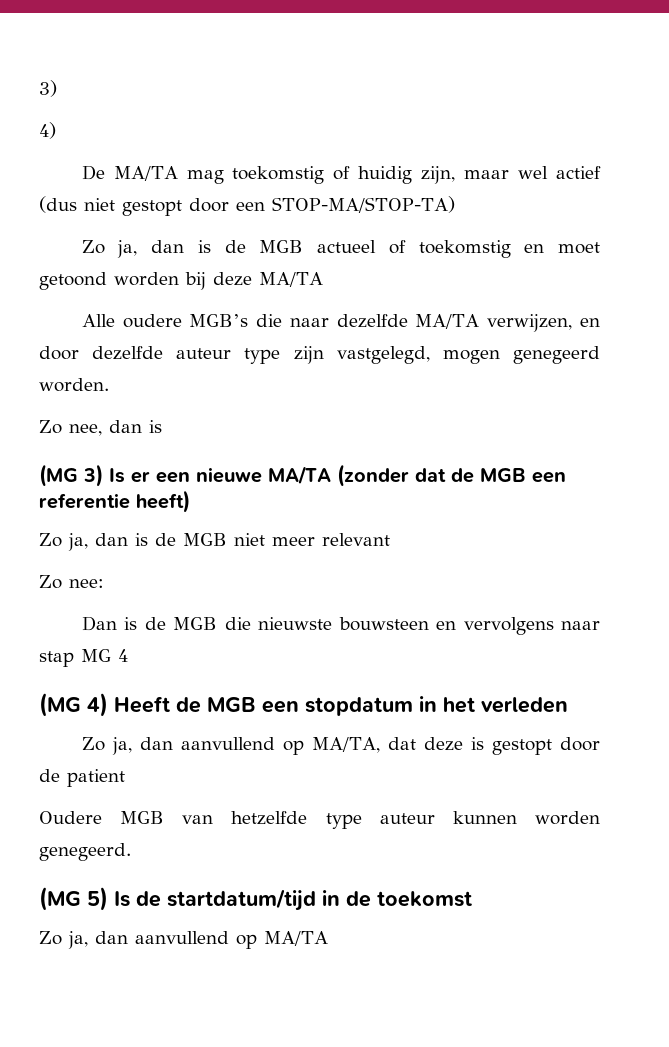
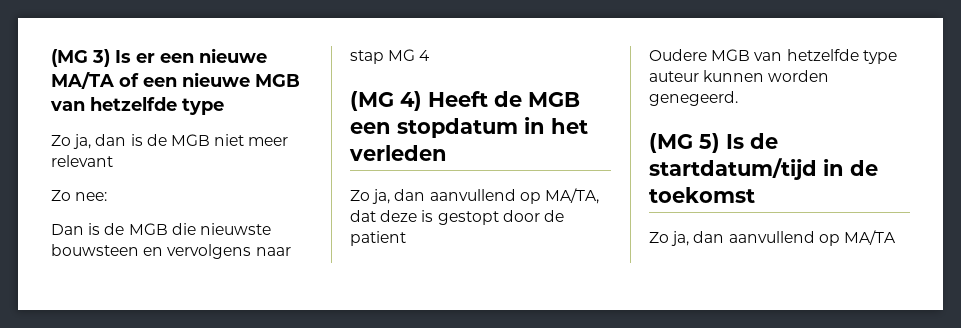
[39,80,57,97] [39,122,56,139] [81,165,602,184] [39,196,455,216] [81,240,600,258] [39,272,323,290] [81,314,600,332] [39,346,600,364] [39,378,109,392] [39,420,162,436] 3) // 4) // De MA/TA mag toekomstig of huidig zijn, maar wel actief (dus niet gestopt door een STOP-MA/STOP-TA) // Zo ja, dan is de MGB actueel of toekomstig en moet getoond worden bij deze MA/TA // Alle oudere MGB’s die naar dezelfde MA/TA verwijzen, en door dezelfde auteur type zijn vastgelegd, mogen genegeerd worden. // Zo nee, dan is // -> (51, 58) none
[337,464,566,487] [39,490,190,513] (zonder dat de MGB een referentie heeft) -> [119,72,300,87] [50,97,224,115] of een nieuwe MGB van hetzelfde type

